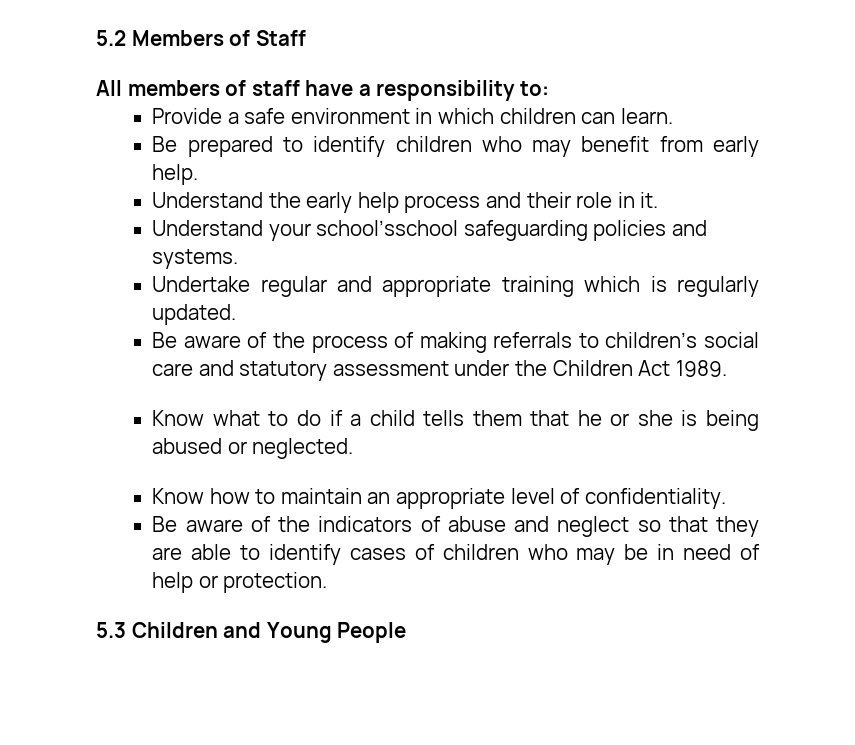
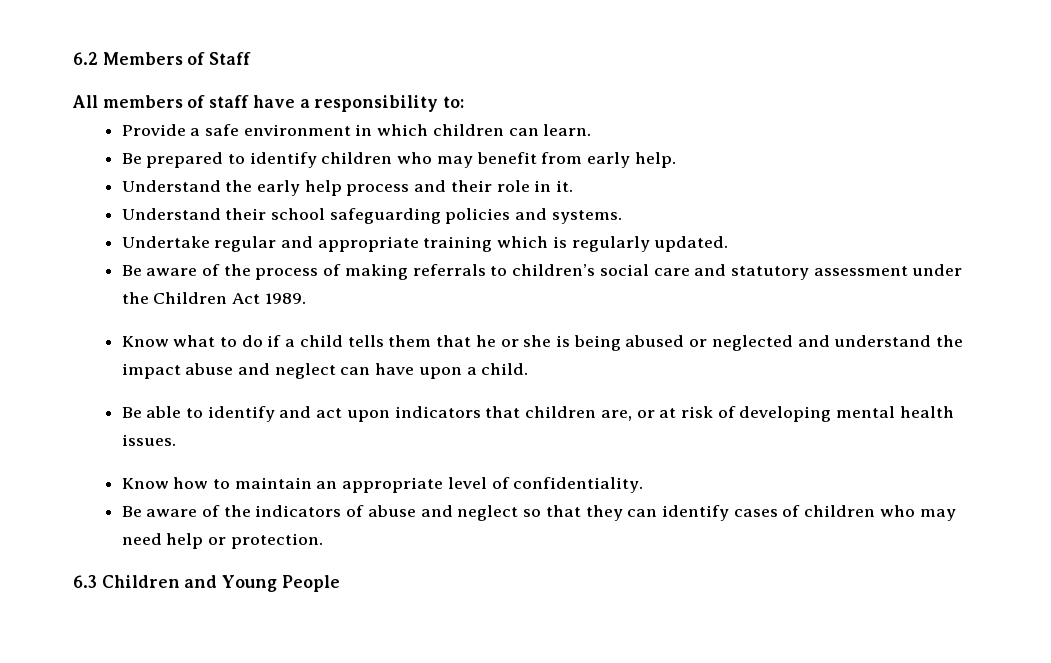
[96,30,126,46] 5.2 -> [73,52,98,65] 6.2
[268,220,459,241] your school’sschool -> [225,208,325,220] their school
[252,438,354,459] neglected. -> [711,335,964,351] [121,363,529,379] [121,406,954,422] [121,434,176,446] neglected and understand the impact abuse and neglect can have upon a child. // Be able to identify and act upon indicators that children are, or at risk of developing mental health issues.
[152,544,261,560] are able to -> [627,509,658,517] can
[624,544,760,560] be in need of -> [121,533,162,545] need
[96,622,126,638] 5.3 -> [73,575,97,588] 6.3

